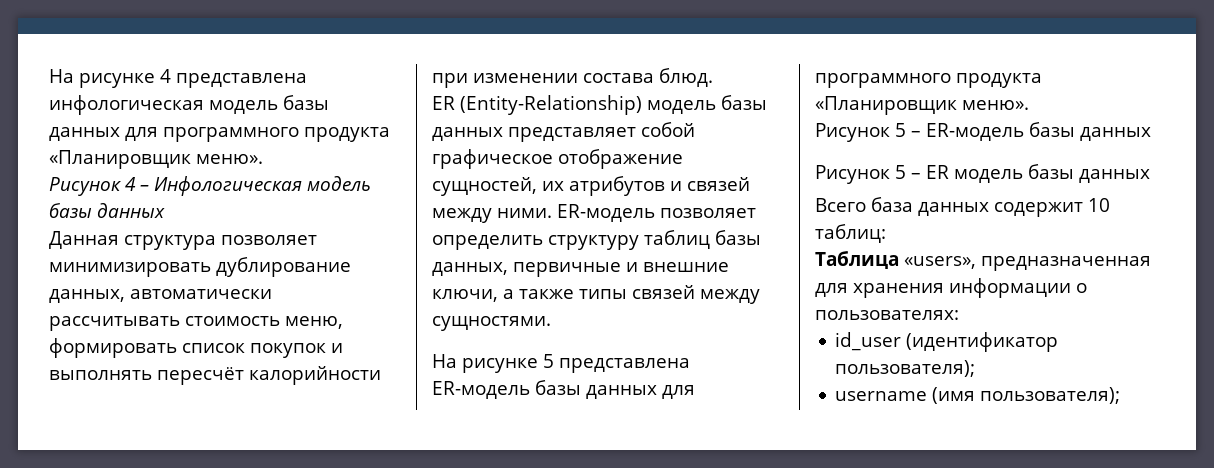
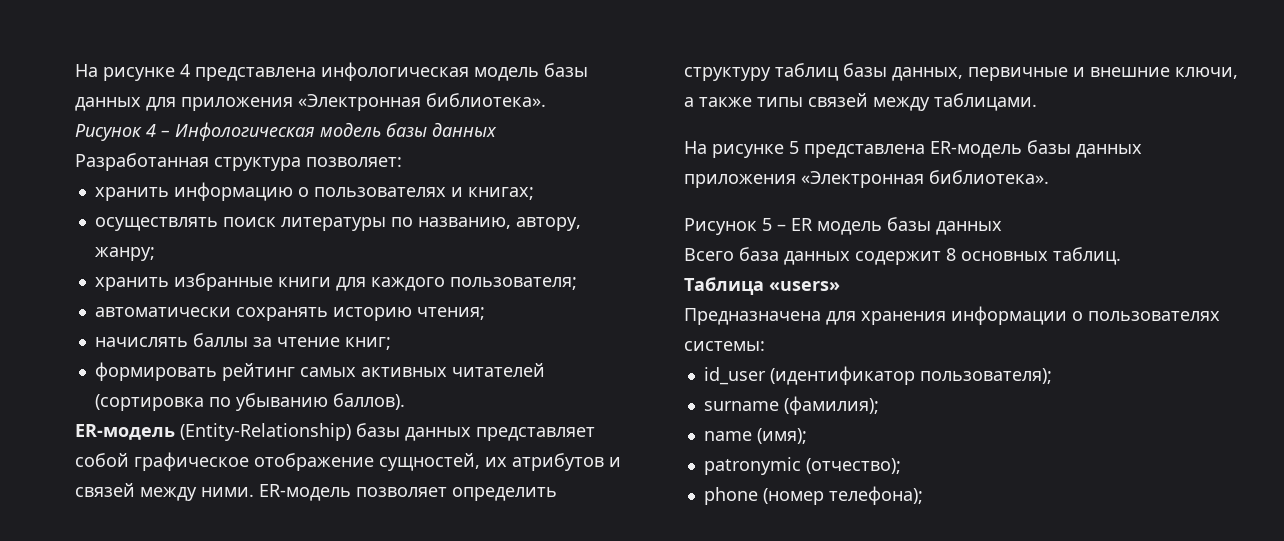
[163,127,390,142] [49,150,263,169] программного продукта «Планировщик меню». -> [181,93,546,111] приложения «Электронная библиотека».
[49,231,317,250] [49,257,351,277] [49,289,272,303] [49,316,343,331] [49,338,343,358] [49,366,381,385] [432,68,713,88] [432,95,716,115] Данная структура позволяет минимизировать дублирование данных, автоматически рассчитывать стоимость меню, формировать список покупок и выполнять пересчёт калорийности при изменении состава блюд. // ER (Entity-Relationship) модель -> [75,153,402,171] [94,182,534,201] [94,217,581,231] [94,247,155,261] [94,273,577,291] [94,307,485,321] [94,333,391,350] [94,362,545,381] [94,393,405,411] [75,423,351,441] Разработанная структура позволяет: // хранить информацию о пользователях и книгах; // осуществлять поиск литературы по названию, автору, жанру; // хранить избранные книги для каждого пользователя; // автоматически сохранять историю чтения; // начислять баллы за чтение книг; // формировать рейтинг самых активных читателей (сортировка по убыванию баллов). // ER-модель (Entity-Relationship)
[432,316,551,331] сущностями. -> [934,93,1037,111] таблицами.
[662,385,695,399] [815,73,1042,88] [815,96,1029,115] [815,122,1151,142] для программного продукта «Планировщик меню». // Рисунок 5 – ER-модель базы данных -> [684,170,1049,188] приложения «Электронная библиотека».
[1088,198,1110,212] [815,224,886,243] 10 таблиц: -> [946,247,1121,265] 8 основных таблиц.
[904,256,1151,271] «users», предназначенная -> [769,281,840,291] [684,308,821,325] «users» // Предназначена
[815,310,959,320] пользователях: -> [1088,311,1220,321] [684,341,765,351] пользователях системы:
[835,387,1121,404] username (имя пользователя); -> [703,396,879,415] [703,428,807,444] [703,457,901,475] [703,486,923,505] surname (фамилия); // name (имя); // patronymic (отчество); // phone (номер телефона);

